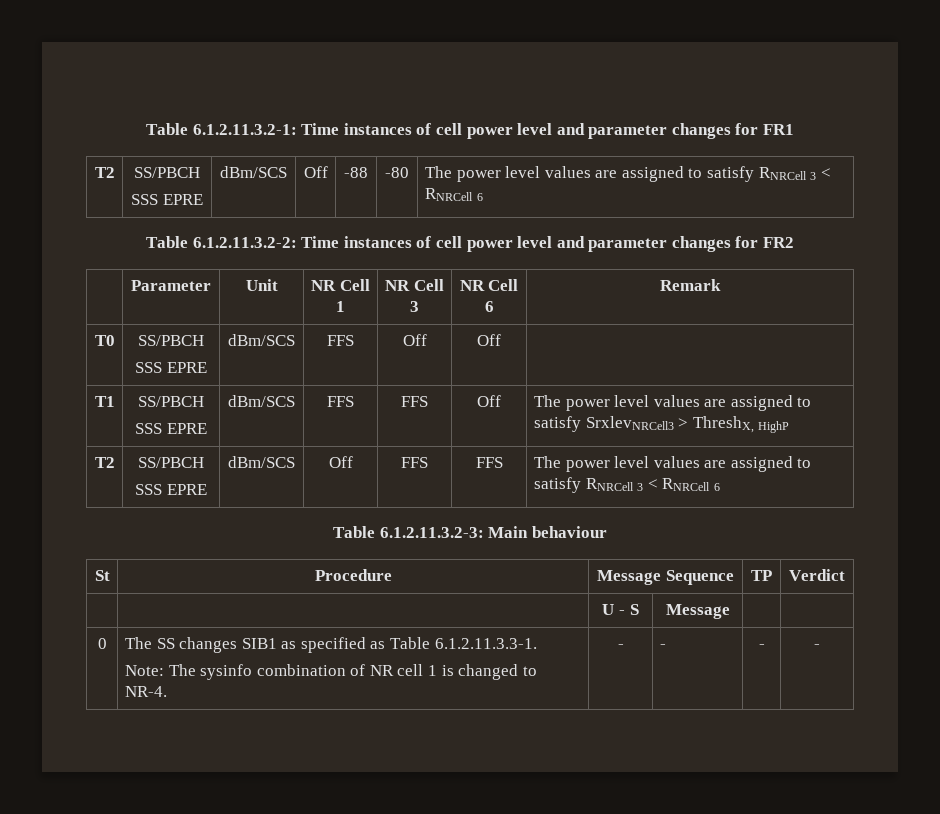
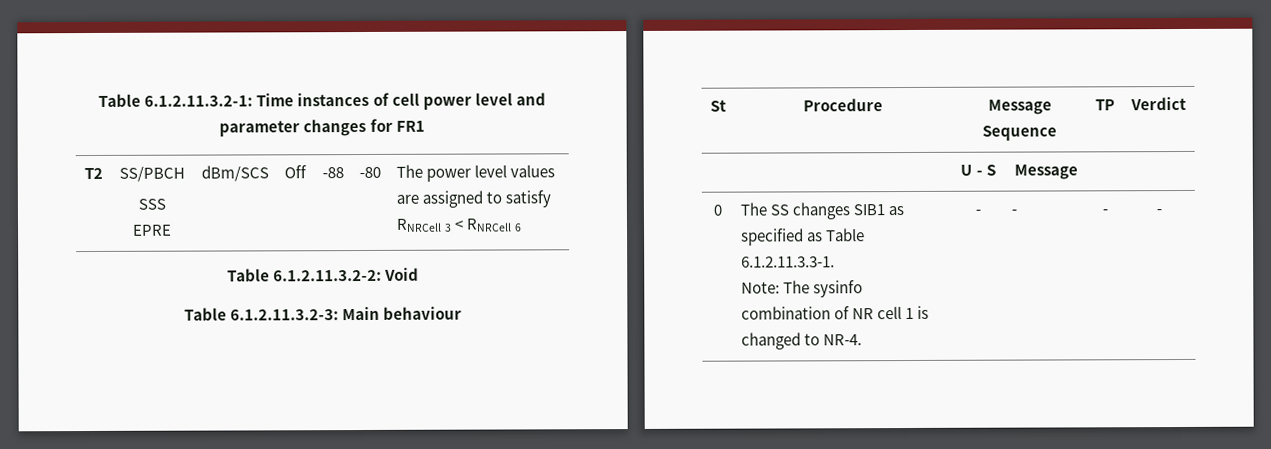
[301,236,795,252] [131,280,211,291] [245,279,278,291] [311,279,370,291] [336,301,345,312] [385,279,444,291] [410,301,419,312] [459,279,519,291] [484,301,494,312] [660,279,721,291] [94,335,115,346] [138,335,204,346] [135,362,207,373] [227,334,295,346] [327,335,354,346] [402,334,427,346] [477,334,501,346] [94,396,115,407] [138,396,204,407] [135,423,207,434] [227,395,295,407] [327,396,354,407] [401,396,428,407] [477,395,501,407] [533,395,812,411] [533,416,790,433] [94,457,115,468] [138,457,204,468] [135,484,207,495] [227,456,295,468] [328,456,353,468] [401,457,428,468] [475,457,503,468] [533,456,812,472] [533,477,720,493] Time instances of cell power level and parameter changes for FR2 // | Parameter | Unit | NR Cell 1 | NR Cell 3 | NR Cell 6 | Remark // T0 | SS/PBCH // SSS EPRE | dBm/SCS | FFS | Off | Off | // T1 | SS/PBCH // SSS EPRE | dBm/SCS | FFS | FFS | Off | The power level values are assigned to satisfy SrxlevNRCell3 > ThreshX, HighP // T2 | SS/PBCH // SSS EPRE | dBm/SCS | Off | FFS | FFS | The power level values are assigned to satisfy RNRCell 3 < RNRCell 6 -> [384,267,420,281] Void

